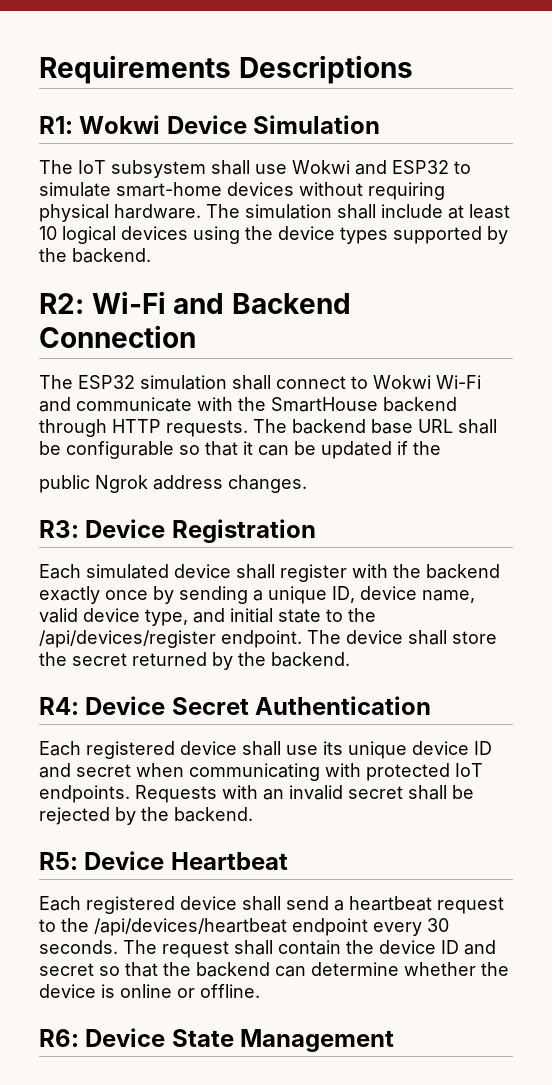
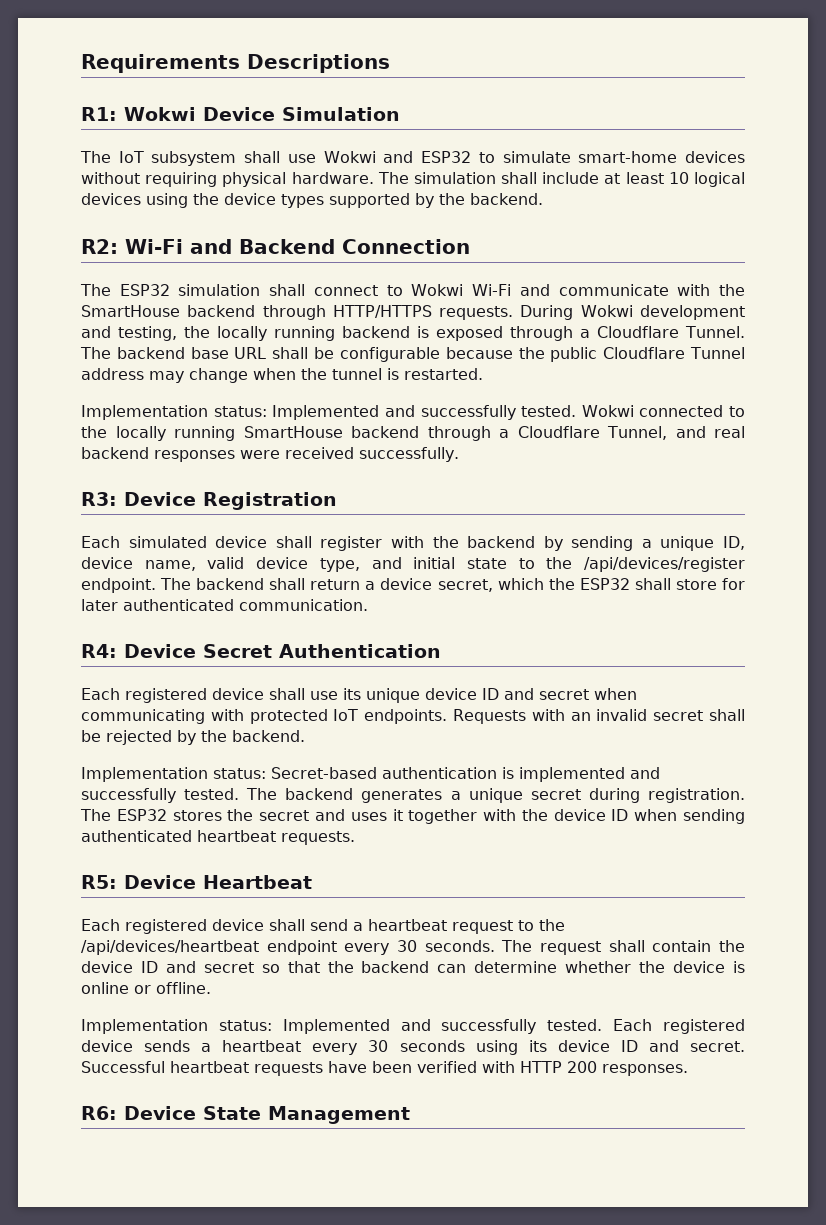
[112,419,248,437] HTTP requests. -> [332,305,746,320] [81,326,746,341] HTTP/HTTPS requests. During Wokwi development and testing, the locally running backend is exposed through a Cloudflare Tunnel.
[179,441,441,459] [39,475,307,493] so that it can be updated if the // public Ngrok address changes. -> [445,347,746,362] [81,368,483,383] [81,405,745,420] [81,426,745,441] [81,447,459,462] because the public Cloudflare Tunnel address may change when the tunnel is restarted. // Implementation status: Implemented and successfully tested. Wokwi connected to the locally running SmartHouse backend through a Cloudflare Tunnel, and real backend responses were received successfully.
[39,586,148,604] exactly once -> (536, 542) none
[346,630,497,645] [39,652,350,670] device shall store the secret returned by the backend. -> [196,578,746,592] [81,599,368,611] backend shall return a device secret, which the ESP32 shall store for later authenticated communication.
(253, 814) none -> [81,767,660,782] [81,788,745,803] [80,809,746,824] [81,830,355,845] // Implementation status: Secret-based authentication is implemented and successfully tested. The backend generates a unique secret during registration. The ESP32 stores the secret and uses it together with the device ID when sending authenticated heartbeat requests.
(260, 991) none -> [81,1019,745,1034] [81,1040,746,1055] [81,1061,688,1076] // Implementation status: Implemented and successfully tested. Each registered device sends a heartbeat every 30 seconds using its device ID and secret. Successful heartbeat requests have been verified with HTTP 200 responses.

